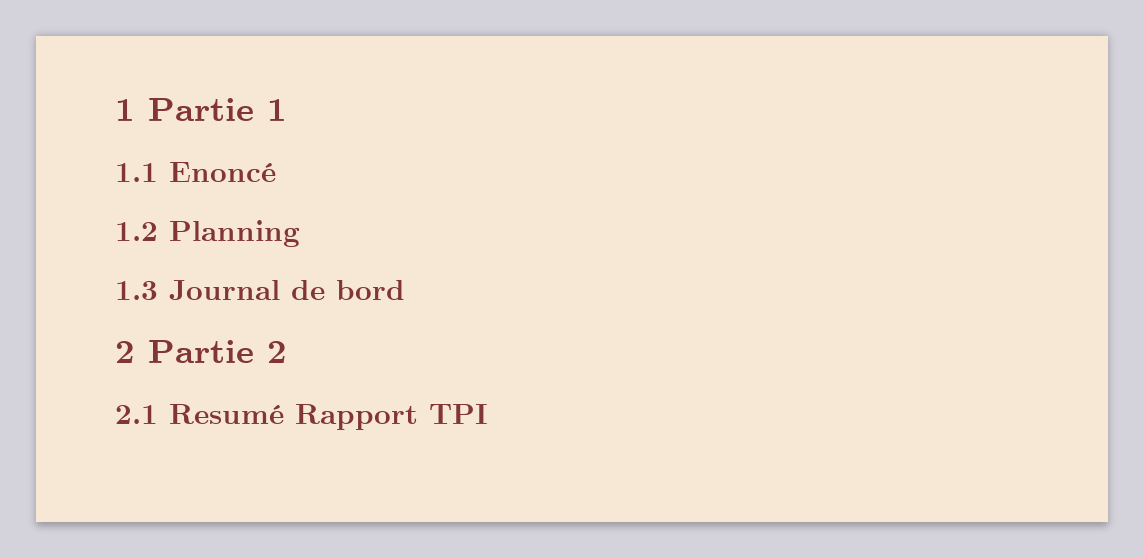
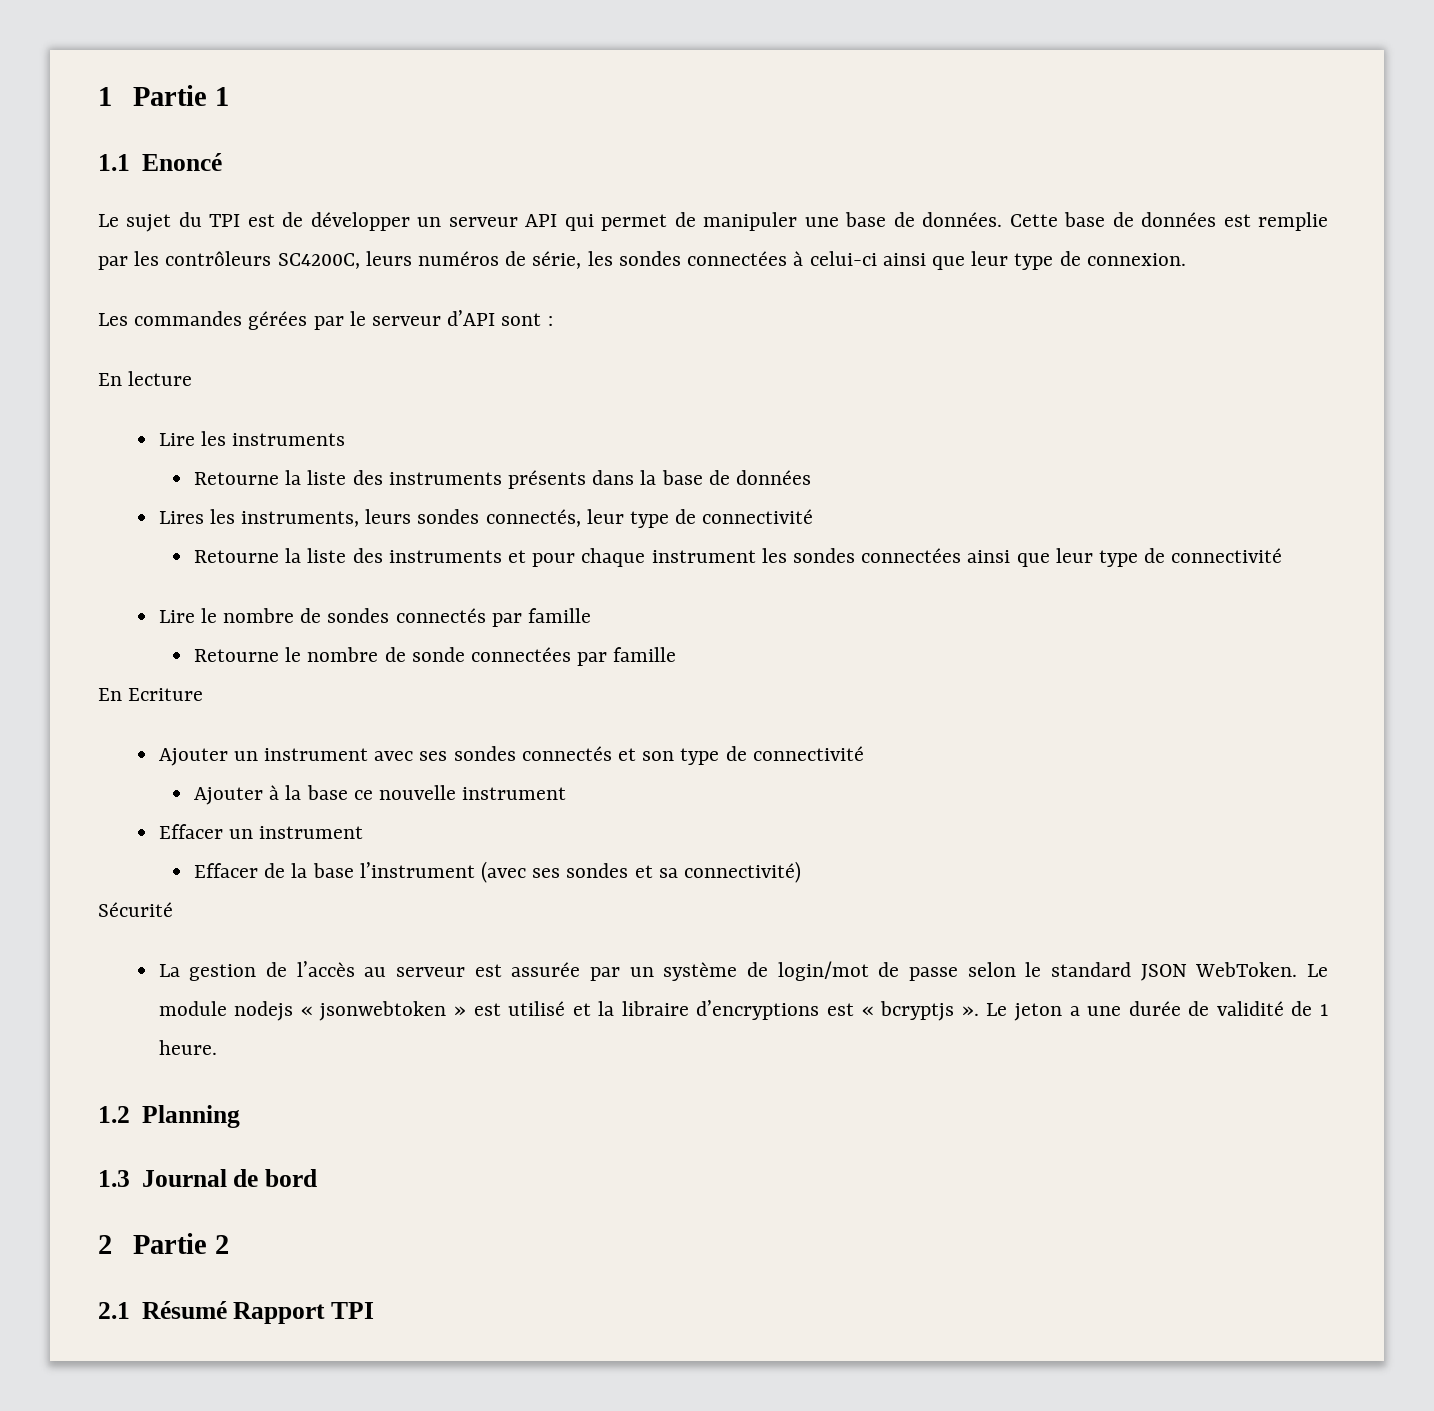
(276, 172) none -> [98,212,1329,232] [98,251,1186,270] [98,310,553,330] [98,371,193,386] [158,431,346,446] [193,470,811,489] [158,509,814,528] [193,548,1283,567] [158,608,592,627] [193,647,677,666] [98,688,204,701] [158,746,864,766] [193,785,567,805] [158,824,364,839] [193,861,801,883] [98,902,173,917] [158,961,1328,981] [158,1000,1328,1021] [158,1040,217,1055] // Le sujet du TPI est de développer un serveur API qui permet de manipuler une base de données. Cette base de données est remplie par les contrôleurs SC4200C, leurs numéros de série, les sondes connectées à celui-ci ainsi que leur type de connexion. // Les commandes gérées par le serveur d’API sont : // En lecture // Lire les instruments // Retourne la liste des instruments présents dans la base de données // Lires les instruments, leurs sondes connectés, leur type de connectivité // Retourne la liste des instruments et pour chaque instrument les sondes connectées ainsi que leur type de connectivité // Lire le nombre de sondes connectés par famille // Retourne le nombre de sonde connectées par famille // En Ecriture // Ajouter un instrument avec ses sondes connectés et son type de connectivité // Ajouter à la base ce nouvelle instrument // Effacer un instrument // Effacer de la base l’instrument (avec ses sondes et sa connectivité) // Sécurité // La gestion de l’accès au serveur est assurée par un système de login/mot de passe selon le standard JSON WebToken. Le module nodejs « jsonwebtoken » est utilisé et la libraire d’encryptions est « bcryptjs ». Le jeton a une durée de validité de 1 heure.
[168,404,284,424] Resumé -> [141,1301,227,1319] Résumé

